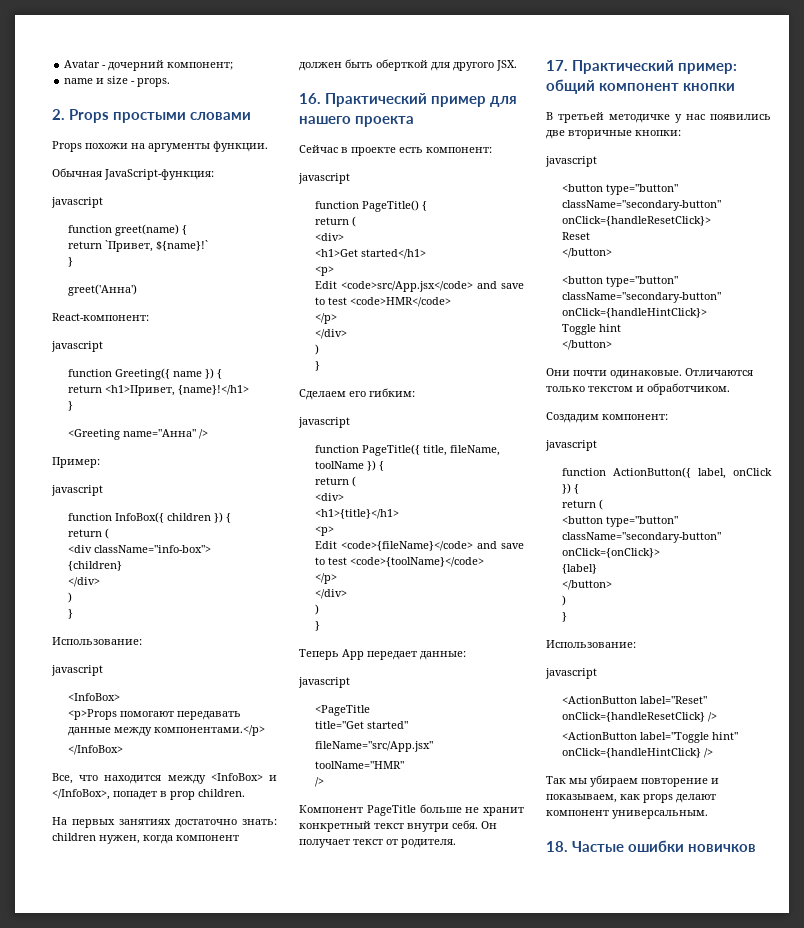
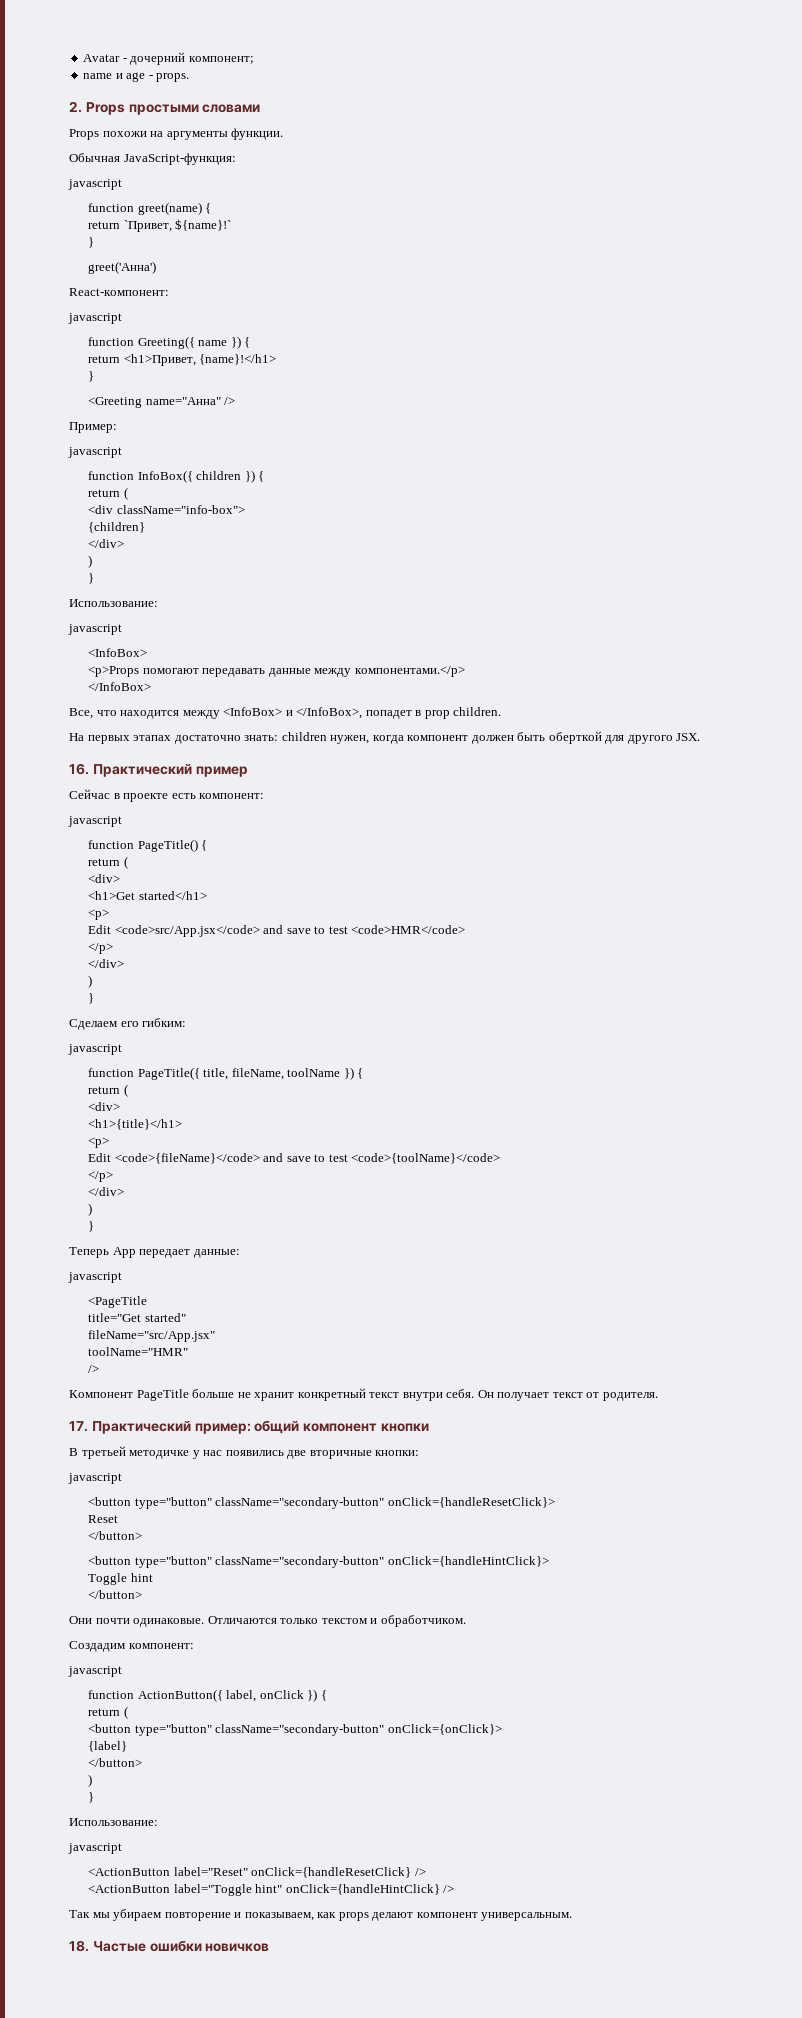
[107,76,129,84] size -> [126,72,146,82] age
[119,819,171,825] занятиях -> [133,735,172,741] этапах
[490,96,518,107] [299,116,415,127] для нашего проекта -> (248, 771) none

